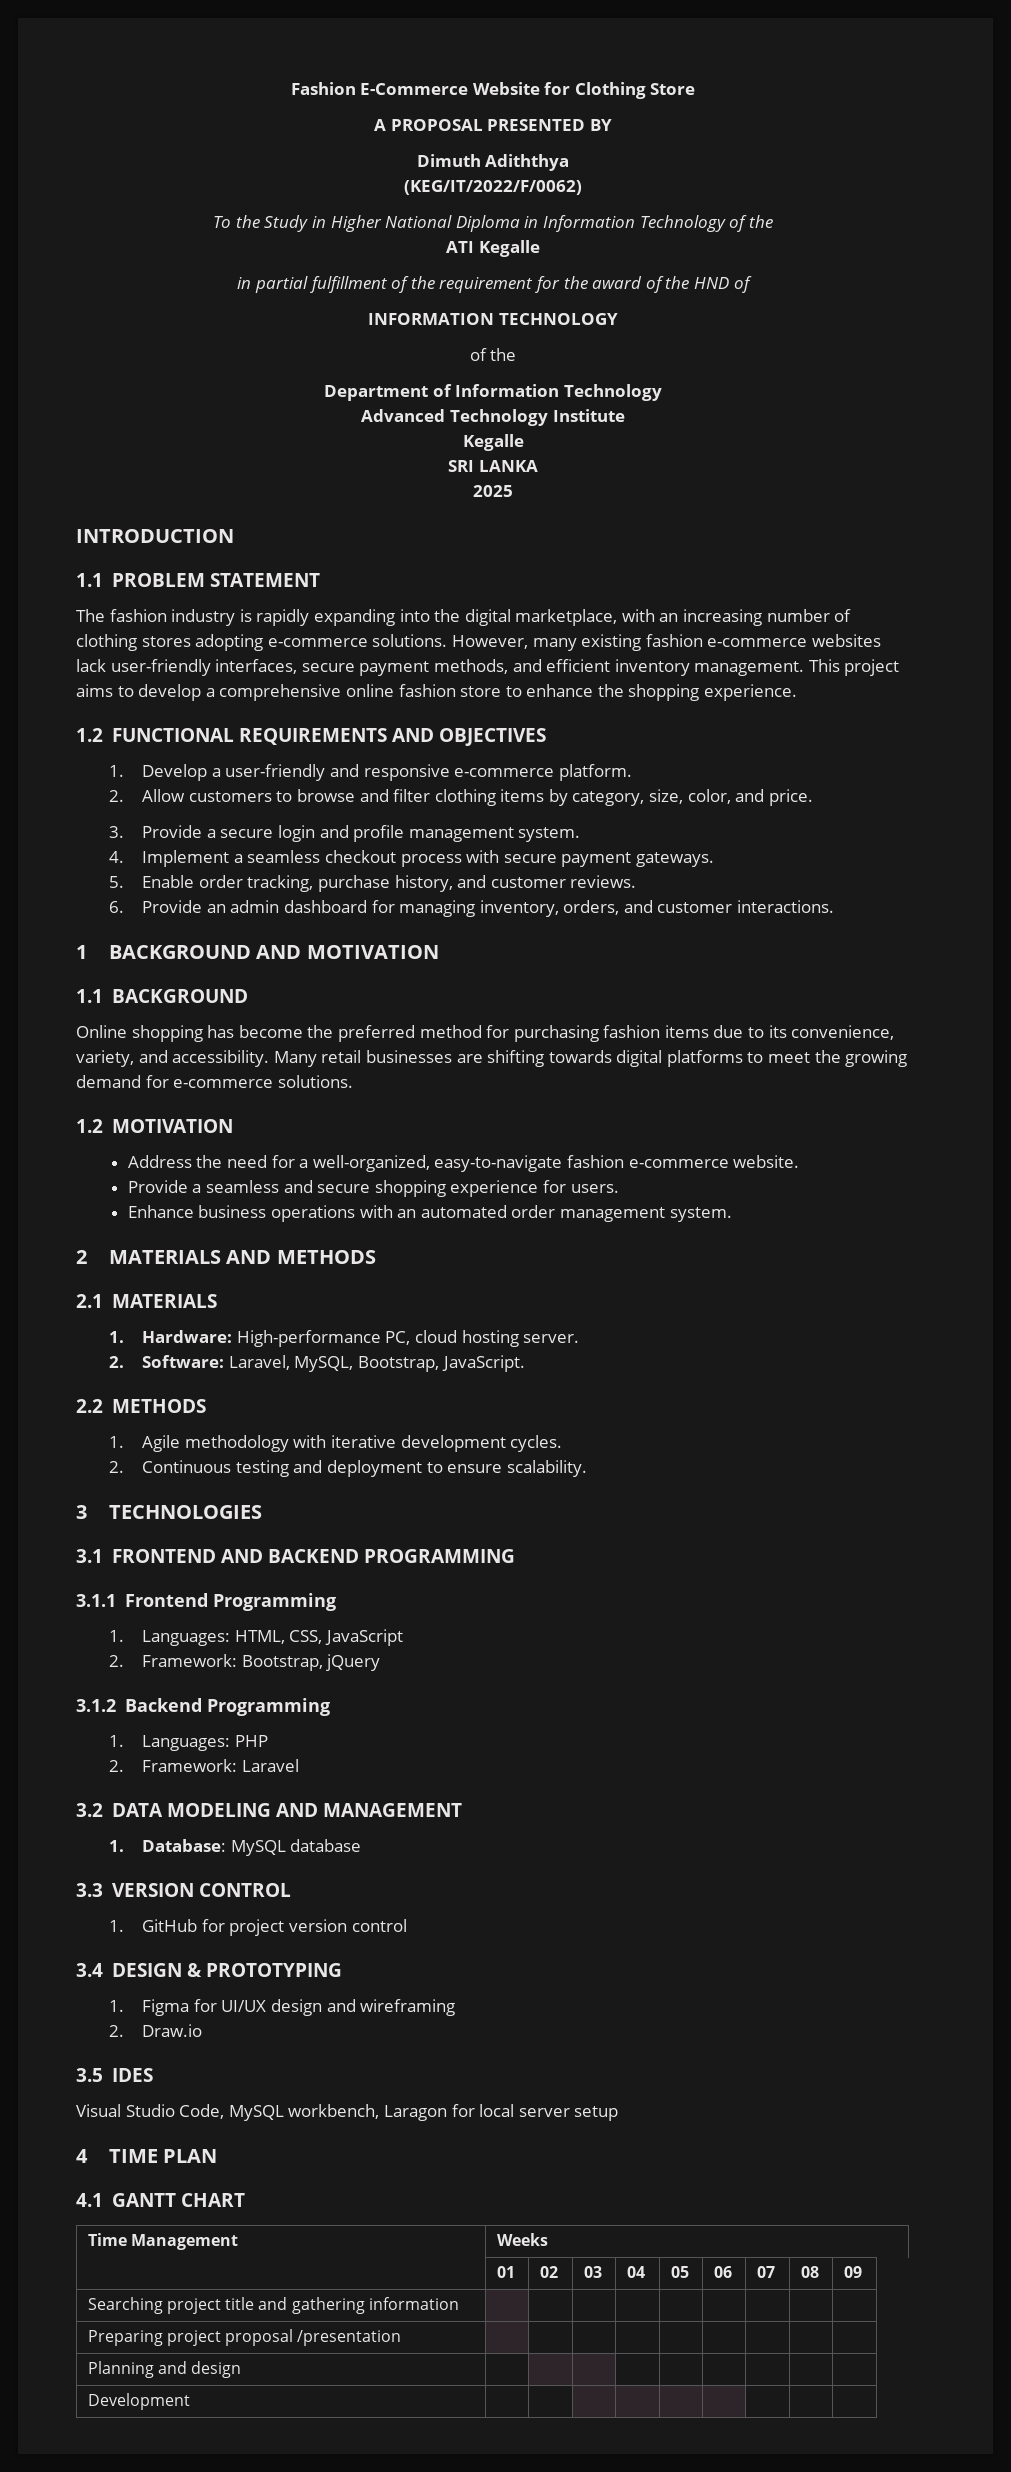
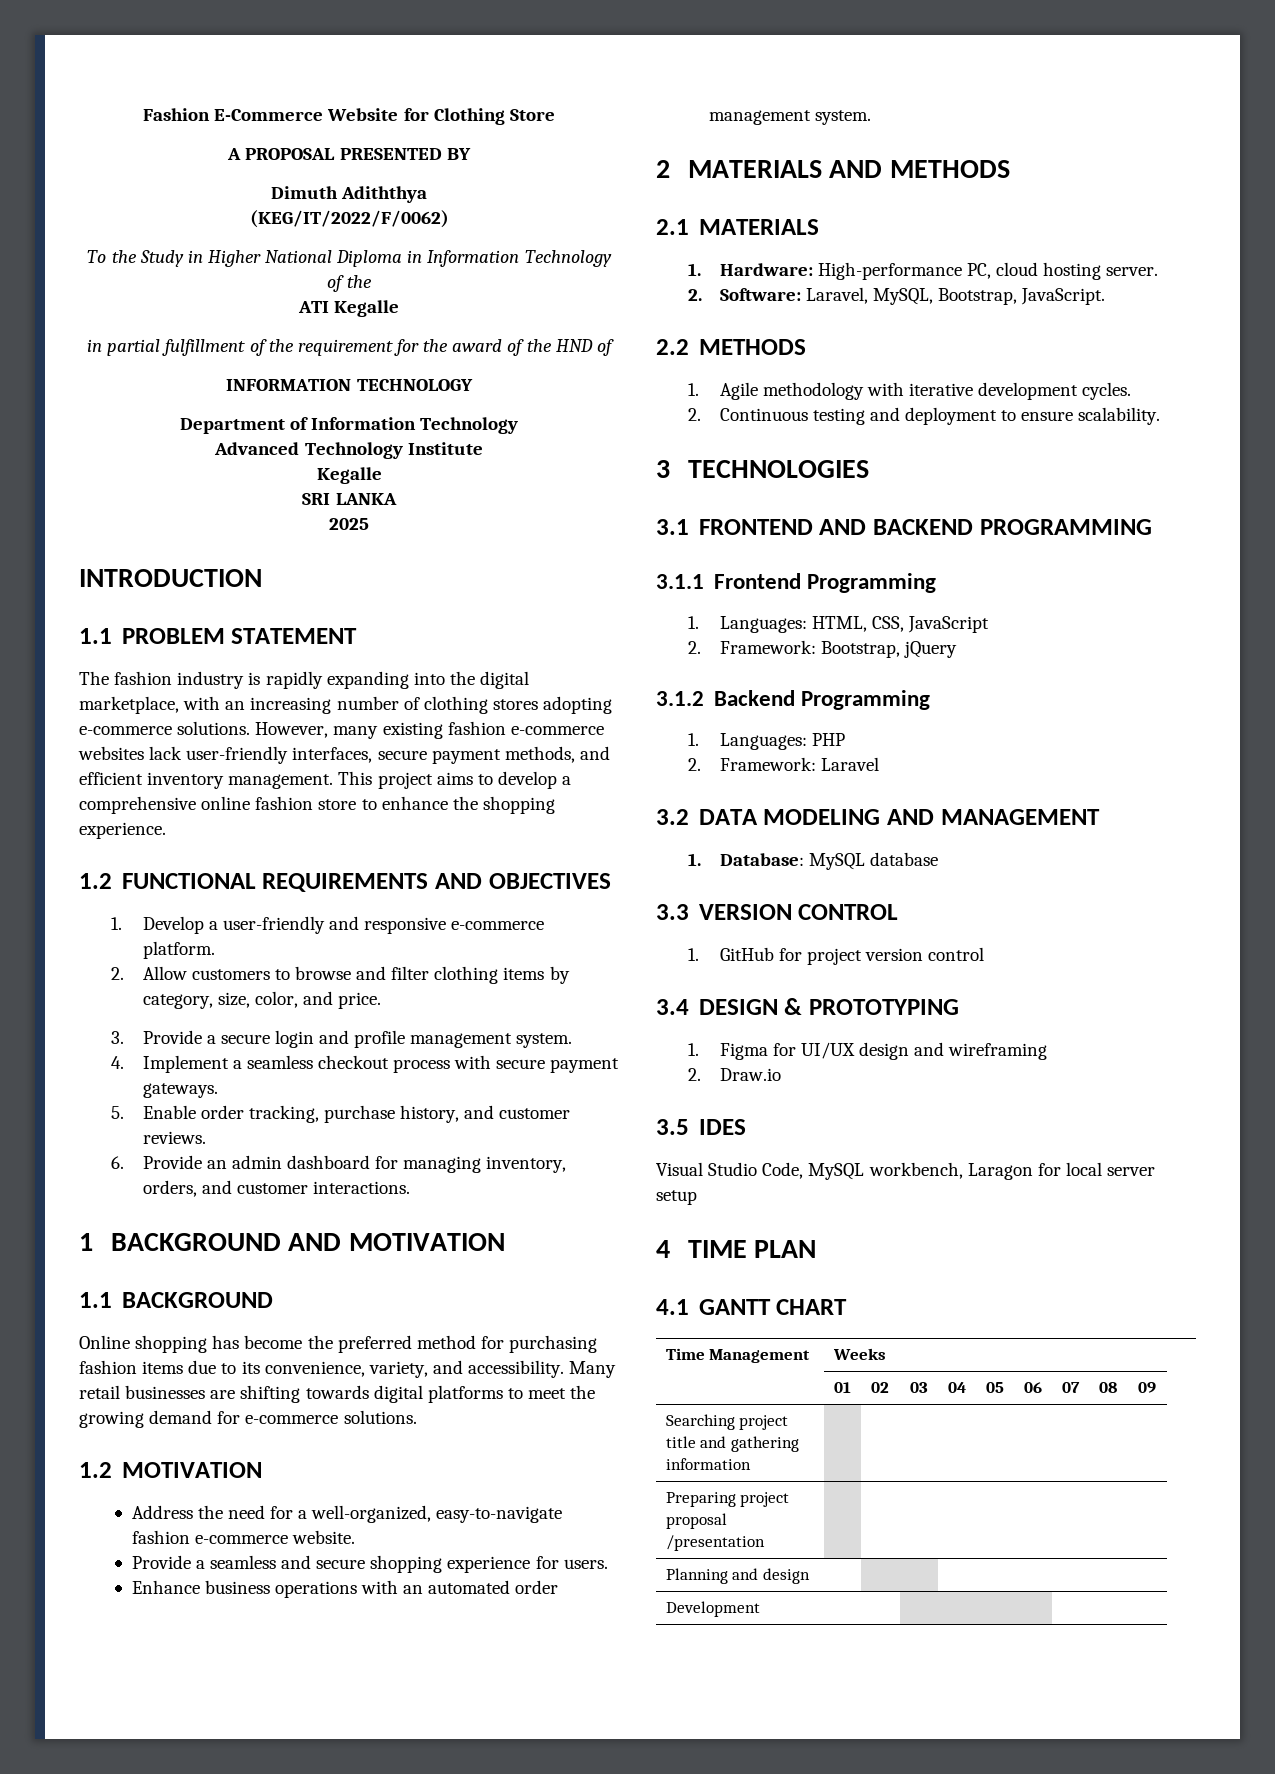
[469,348,517,361] // of the -> (473, 385) none

